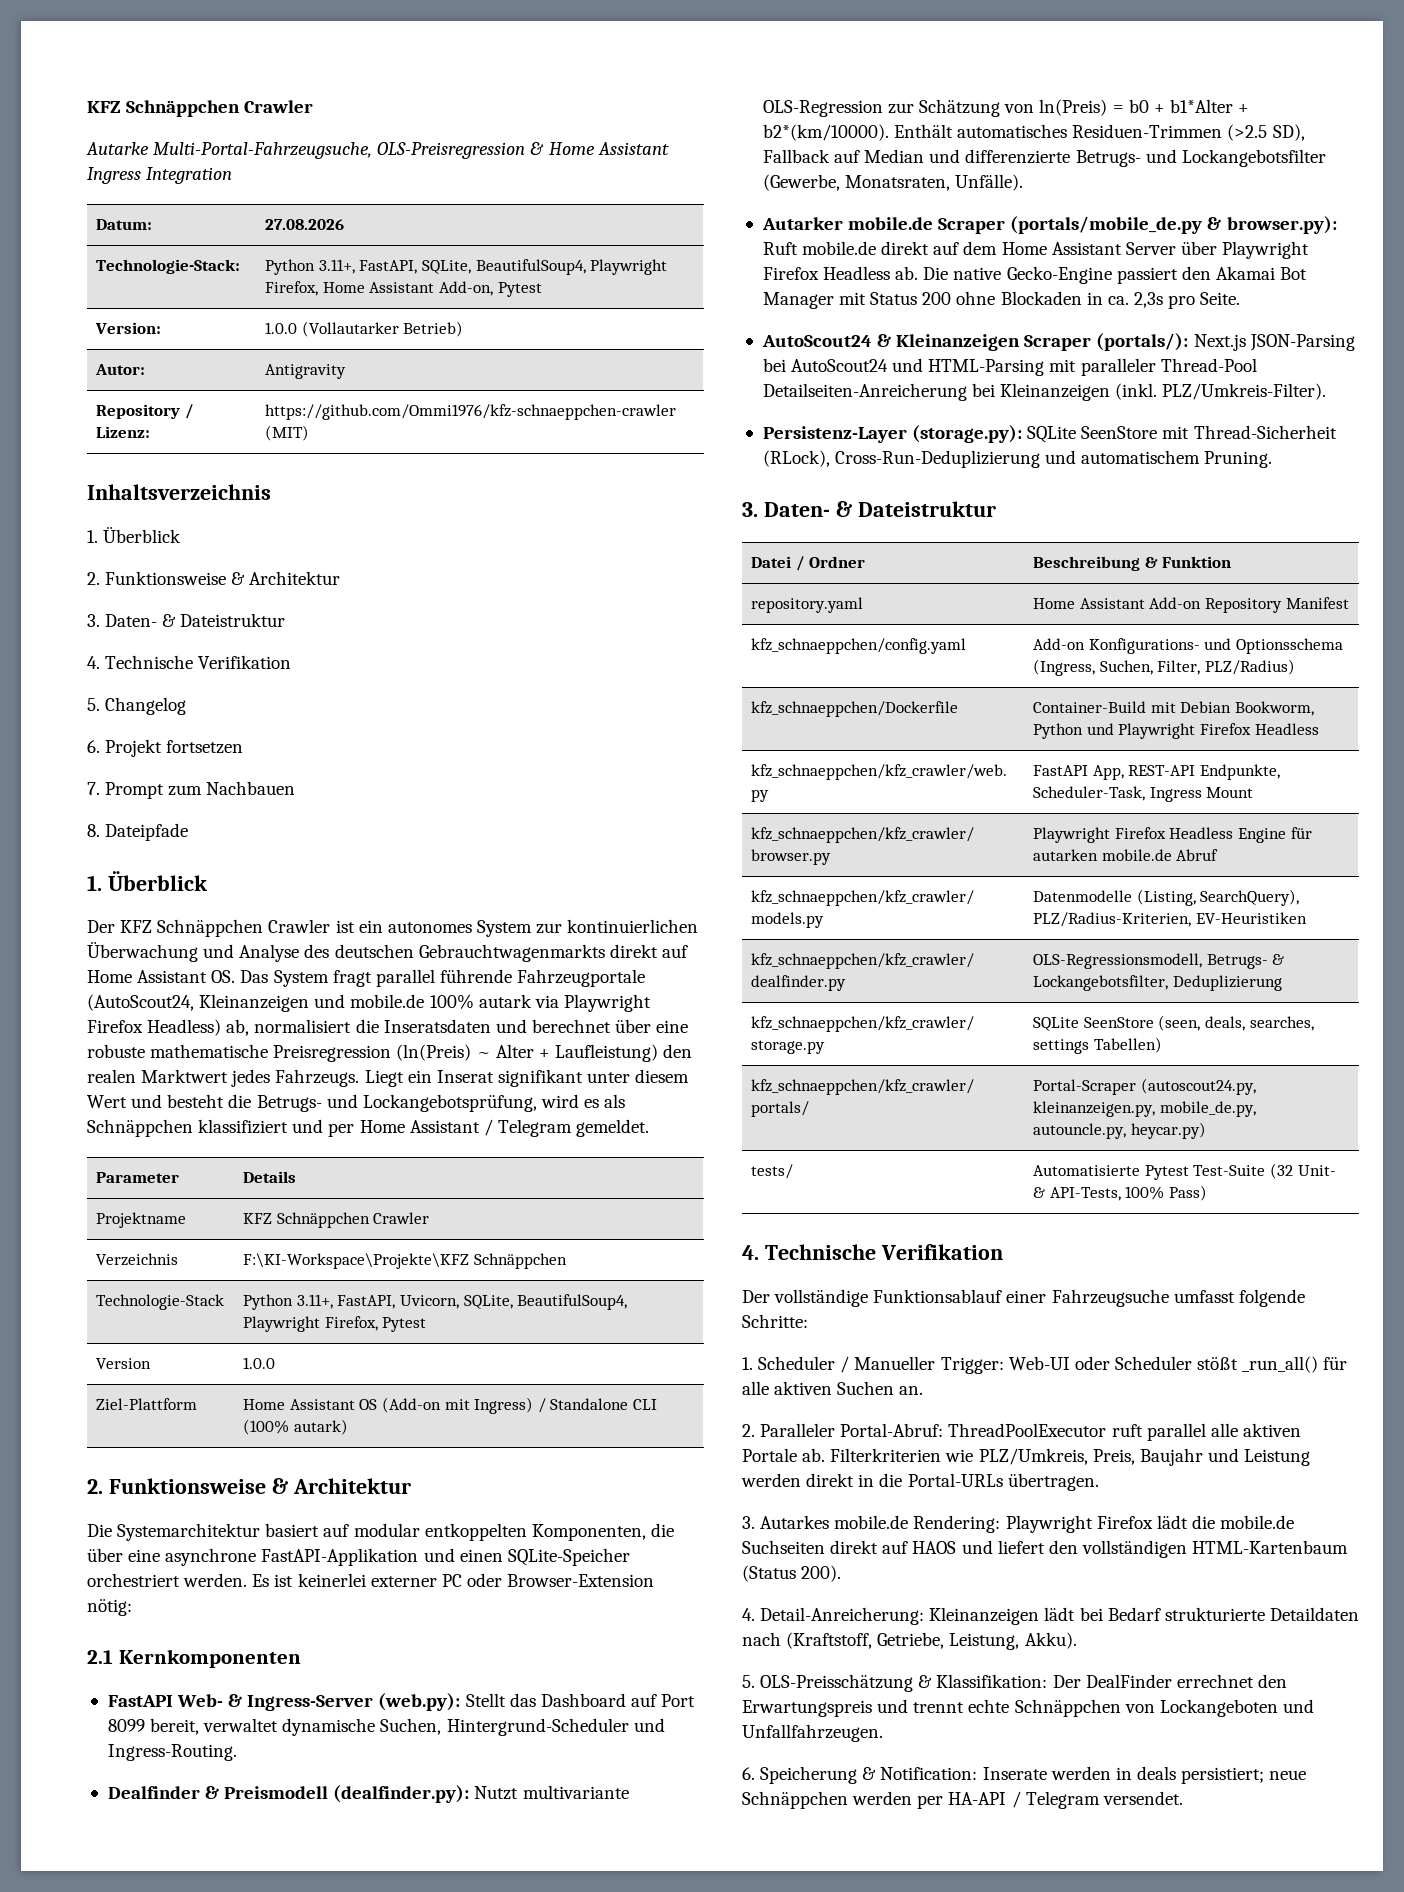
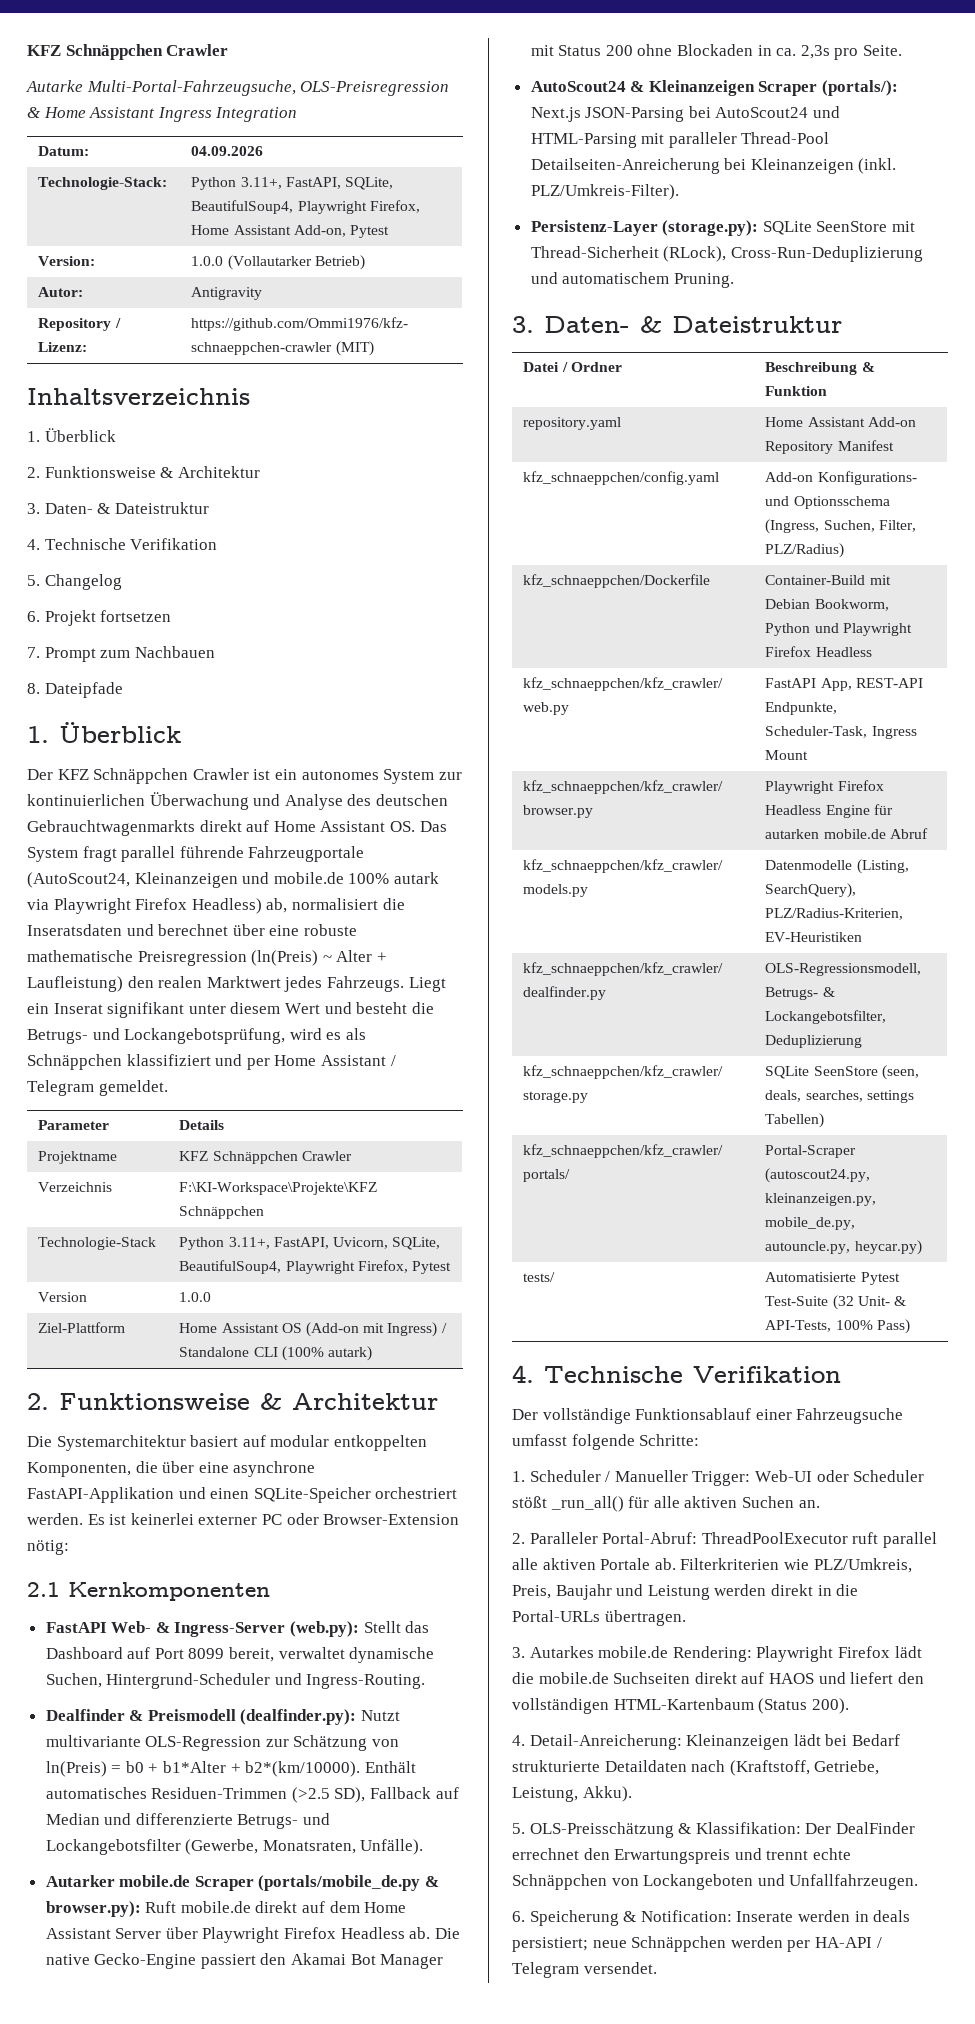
[265,219,345,230] 27.08.2026 -> [191,146,264,156] 04.09.2026

